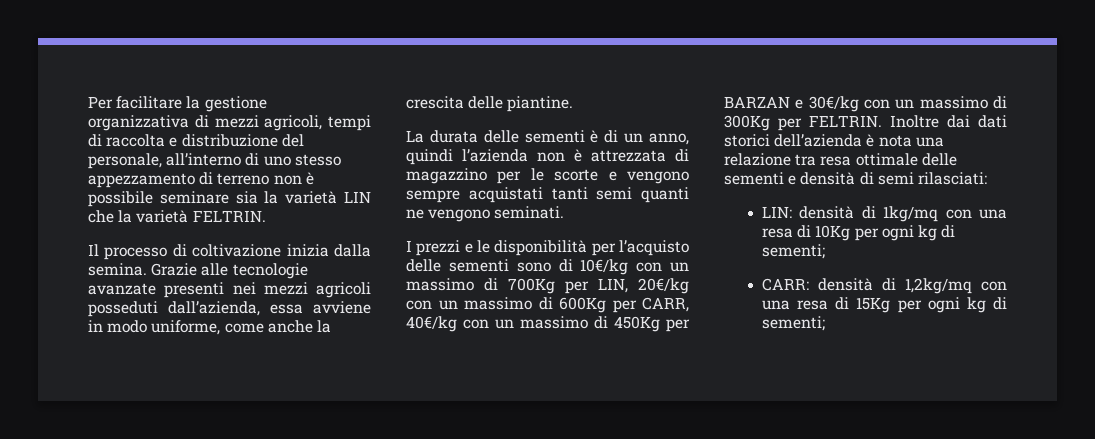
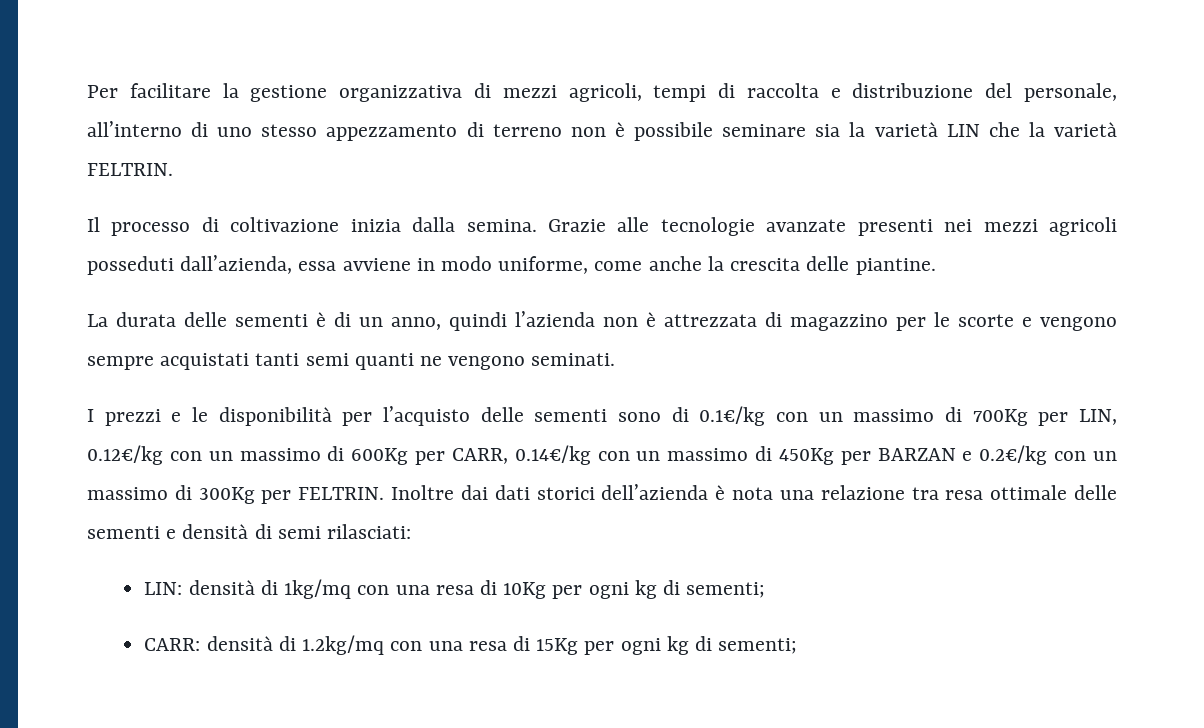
[580,259,629,275] 10€/kg -> [699,406,766,426] 0.1€/kg
[638,278,689,294] 20€/kg -> [87,445,163,465] 0.12€/kg
[406,316,457,332] 40€/kg -> [514,445,591,465] 0.14€/kg
[808,96,859,112] 30€/kg -> [979,445,1048,465] 0.2€/kg
[905,278,973,294] 1,2kg/mq -> [302,635,385,655] 1.2kg/mq

